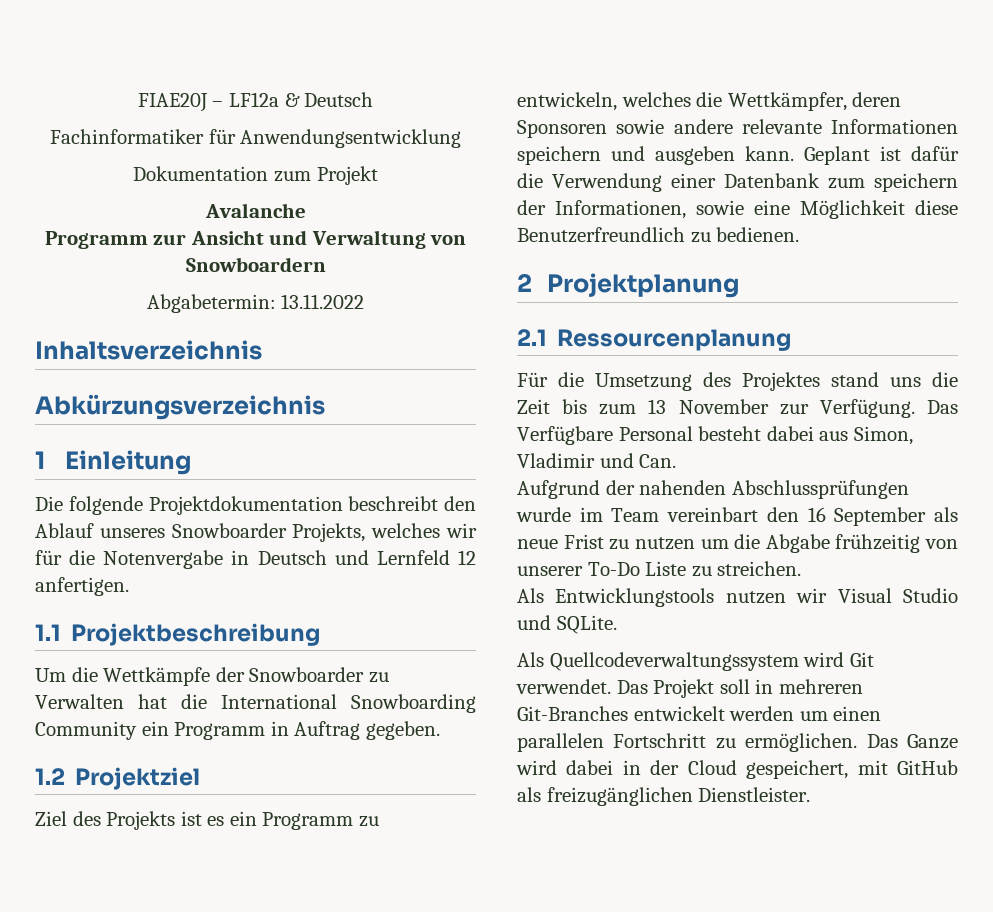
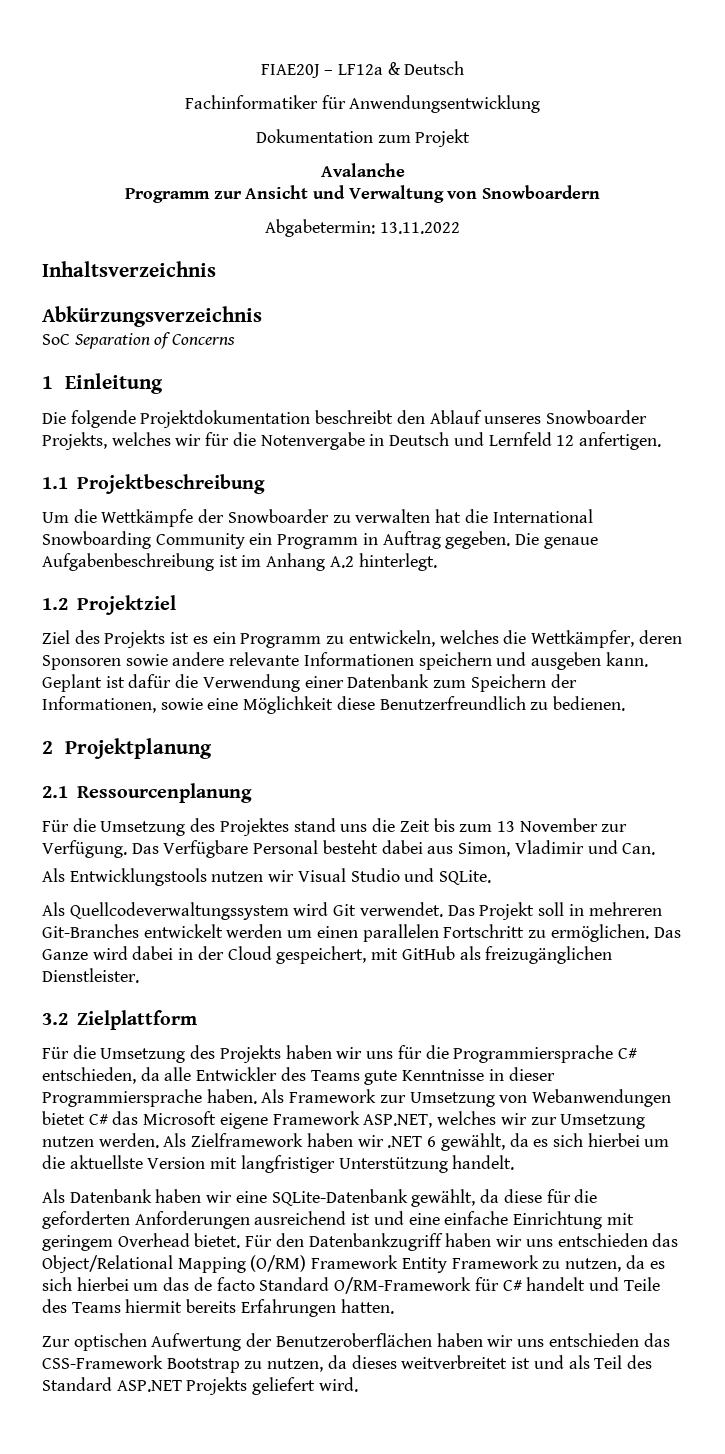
(325, 407) none -> [42,332,236,349] // SoC Separation of Concerns
[35,694,124,709] Verwalten -> [355,509,431,523] verwalten
(440, 730) none -> [515,533,598,549] [42,553,437,571] Die genaue Aufgabenbeschreibung ist im Anhang A.2 hinterlegt.
[874,173,958,192] speichern -> [470,674,546,692] Speichern
[517,480,909,499] [516,507,958,526] [517,534,958,553] [517,561,802,577] // Aufgrund der nahenden Abschlussprüfungen wurde im Team vereinbart den 16 September als neue Frist zu nutzen um die Abgabe frühzeitig von unserer To-Do Liste zu streichen. -> (656, 849) none
(811, 794) none -> [42,1010,197,1030] [42,1045,637,1063] [42,1067,555,1085] [42,1089,672,1107] [42,1111,646,1129] [42,1133,670,1151] [42,1155,515,1173] [42,1189,598,1207] [42,1211,634,1229] [42,1233,679,1251] [42,1255,665,1273] [42,1277,660,1294] [42,1299,394,1317] [42,1333,670,1351] [42,1355,652,1373] [42,1377,358,1395] // 3.2 Zielplattform // Für die Umsetzung des Projekts haben wir uns für die Programmiersprache C# entschieden, da alle Entwickler des Teams gute Kenntnisse in dieser Programmiersprache haben. Als Framework zur Umsetzung von Webanwendungen bietet C# das Microsoft eigene Framework ASP.NET, welches wir zur Umsetzung nutzen werden. Als Zielframework haben wir .NET 6 gewählt, da es sich hierbei um die aktuellste Version mit langfristiger Unterstützung handelt. // Als Datenbank haben wir eine SQLite-Datenbank gewählt, da diese für die geforderten Anforderungen ausreichend ist und eine einfache Einrichtung mit geringem Overhead bietet. Für den Datenbankzugriff haben wir uns entschieden das Object/Relational Mapping (O/RM) Framework Entity Framework zu nutzen, da es sich hierbei um das de facto Standard O/RM-Framework für C# handelt und Teile des Teams hiermit bereits Erfahrungen hatten. // Zur optischen Aufwertung der Benutzeroberflächen haben wir uns entschieden das CSS-Framework Bootstrap zu nutzen, da dieses weitverbreitet ist und als Teil des Standard ASP.NET Projekts geliefert wird.

